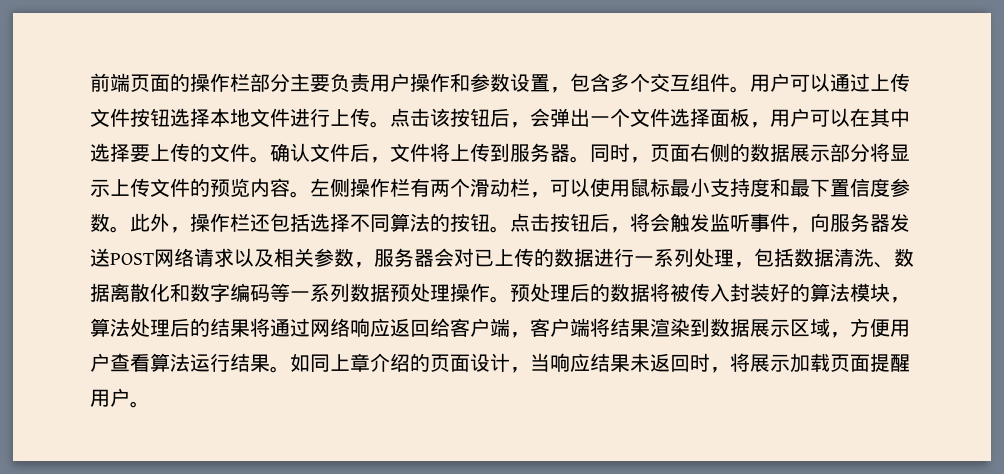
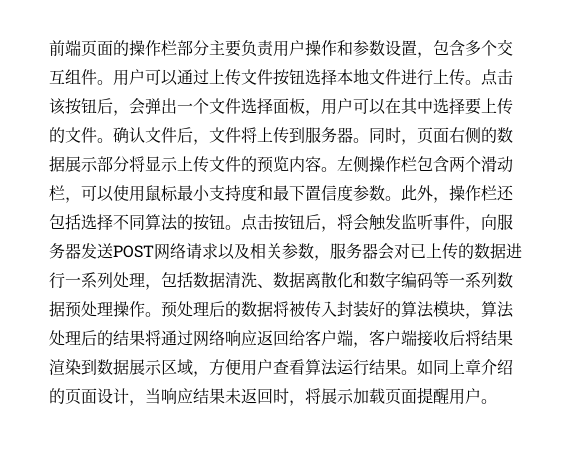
[410,178,430,197] 有 -> [417,156,449,172] 包含
(590, 327) none -> [417,330,465,347] 接收后

